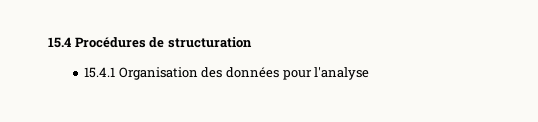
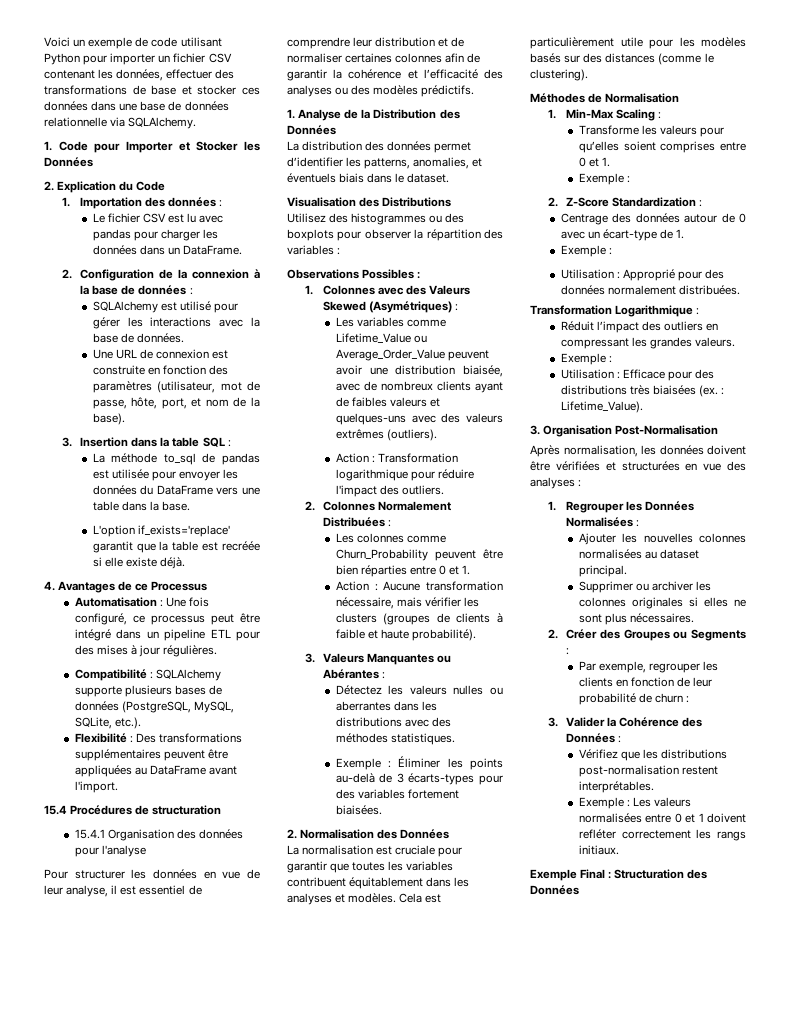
(48, 42) none -> [44,37,222,49] [44,53,232,65] [44,69,235,81] [44,85,260,95] [44,101,229,111] [44,117,197,129] [44,141,260,153] [44,157,93,167] [44,181,166,193] [62,197,223,209] [92,213,224,223] [92,229,219,241] [92,245,243,255] [62,269,260,281] [80,285,193,295] [92,301,239,313] [92,317,260,329] [92,333,185,343] [92,349,229,359] [92,365,229,375] [92,381,260,393] [92,397,260,409] [92,413,125,425] [62,437,231,447] [92,453,260,465] [92,469,239,481] [92,485,260,495] [92,501,191,511] [92,525,230,537] [92,541,260,553] [92,557,186,569] [44,581,208,593] [74,597,210,607] [74,613,260,625] [74,629,260,641] [74,645,218,657] [74,669,221,681] [74,685,223,697] [74,701,234,713] [74,717,141,729] [74,733,243,743] [74,749,228,761] [74,765,238,777] [74,781,118,793] Voici un exemple de code utilisant Python pour importer un fichier CSV contenant les données, effectuer des transformations de base et stocker ces données dans une base de données relationnelle via SQLAlchemy. // 1. Code pour Importer et Stocker les Données // 2. Explication du Code // 1. Importation des données : // Le fichier CSV est lu avec pandas pour charger les données dans un DataFrame. // 2. Configuration de la connexion à la base de données : // SQLAlchemy est utilisé pour gérer les interactions avec la base de données. // Une URL de connexion est construite en fonction des paramètres (utilisateur, mot de passe, hôte, port, et nom de la base). // 3. Insertion dans la table SQL : // La méthode to_sql de pandas est utilisée pour envoyer les données du DataFrame vers une table dans la base. // L'option if_exists='replace' garantit que la table est recréée si elle existe déjà. // 4. Avantages de ce Processus // Automatisation : Une fois configuré, ce processus peut être intégré dans un pipeline ETL pour des mises à jour régulières. // Compatibilité : SQLAlchemy supporte plusieurs bases de données (PostgreSQL, MySQL, SQLite, etc.). // Flexibilité : Des transformations supplémentaires peuvent être appliquées au DataFrame avant l'import. //
(370, 73) none -> [44,869,260,879] [44,885,202,897] [287,37,465,49] [287,53,481,63] [287,69,503,81] [287,85,475,97] [287,109,460,121] [287,125,336,135] [287,141,472,153] [287,157,483,169] [287,173,450,183] [287,197,452,207] [287,213,465,225] [287,229,503,241] [287,245,341,255] [287,269,421,279] [305,285,471,295] [323,301,459,313] [335,317,447,327] [335,333,427,343] [335,349,489,361] [335,365,503,377] [335,381,503,393] [335,397,441,407] [335,413,503,425] [335,429,437,441] [335,453,459,463] [335,469,475,481] [335,485,445,497] [305,501,452,511] [323,517,392,527] [335,533,447,543] [335,549,503,561] [335,565,471,577] [335,581,503,591] [335,597,480,609] [335,613,503,625] [335,629,477,641] [305,653,452,665] [323,669,386,679] [335,685,503,695] [335,701,438,711] [335,717,452,727] [335,733,455,745] [335,756,503,770] [335,773,503,785] [335,789,460,799] [335,805,382,815] [287,829,450,839] [287,845,463,857] [287,861,454,873] [287,877,470,889] [287,893,442,905] [530,37,746,49] [530,53,714,65] [530,69,588,81] [530,93,680,103] [548,109,662,121] [578,125,725,137] [578,141,746,153] [578,157,611,167] [578,173,630,185] [548,197,703,207] [560,213,746,225] [560,229,685,241] [560,245,612,257] [560,269,725,281] [560,285,740,295] [530,305,700,317] [560,321,719,333] [560,337,736,349] [560,353,612,365] [560,369,715,381] [560,385,725,397] [560,401,643,413] [530,425,719,437] [530,445,746,457] [530,461,746,471] [530,477,582,489] [548,501,695,513] [566,517,640,527] [578,533,746,545] [578,549,700,559] [578,565,627,577] [578,581,712,593] [578,597,746,609] [578,613,695,625] [548,629,746,641] [566,648,570,655] [578,661,719,673] [578,677,713,687] [578,693,690,705] [548,717,703,727] [566,733,622,743] [578,749,728,761] [578,765,718,777] [578,781,654,793] [578,797,692,809] [578,813,746,823] [578,829,746,841] [578,845,619,855] [530,869,708,881] [530,885,579,895] // Pour structurer les données en vue de leur analyse, il est essentiel de comprendre leur distribution et de normaliser certaines colonnes afin de garantir la cohérence et l’efficacité des analyses ou des modèles prédictifs. // 1. Analyse de la Distribution des Données // La distribution des données permet d’identifier les patterns, anomalies, et éventuels biais dans le dataset. // Visualisation des Distributions // Utilisez des histogrammes ou des boxplots pour observer la répartition des variables : // Observations Possibles : // 1. Colonnes avec des Valeurs Skewed (Asymétriques) : // Les variables comme Lifetime_Value ou Average_Order_Value peuvent avoir une distribution biaisée, avec de nombreux clients ayant de faibles valeurs et quelques-uns avec des valeurs extrêmes (outliers). // Action : Transformation logarithmique pour réduire l'impact des outliers. // 2. Colonnes Normalement Distribuées : // Les colonnes comme Churn_Probability peuvent être bien réparties entre 0 et 1. // Action : Aucune transformation nécessaire, mais vérifier les clusters (groupes de clients à faible et haute probabilité). // 3. Valeurs Manquantes ou Abérantes : // Détectez les valeurs nulles ou aberrantes dans les distributions avec des méthodes statistiques. // Exemple : Éliminer les points au-delà de 3 écarts-types pour des variables fortement biaisées. // 2. Normalisation des Données // La normalisation est cruciale pour garantir que toutes les variables contribuent équitablement dans les analyses et modèles. Cela est particulièrement utile pour les modèles basés sur des distances (comme le clustering). // Méthodes de Normalisation // 1. Min-Max Scaling : // Transforme les valeurs pour qu’elles soient comprises entre 0 et 1. // Exemple : // 2. Z-Score Standardization : // Centrage des données autour de 0 avec un écart-type de 1. // Exemple : // Utilisation : Approprié pour des données normalement distribuées. // Transformation Logarithmique : // Réduit l’impact des outliers en compressant les grandes valeurs. // Exemple : // Utilisation : Efficace pour des distributions très biaisées (ex. : Lifetime_Value). // 3. Organisation Post-Normalisation // Après normalisation, les données doivent être vérifiées et structurées en vue des analyses : // 1. Regrouper les Données Normalisées : // Ajouter les nouvelles colonnes normalisées au dataset principal. // Supprimer ou archiver les colonnes originales si elles ne sont plus nécessaires. // 2. Créer des Groupes ou Segments : // Par exemple, regrouper les clients en fonction de leur probabilité de churn : // 3. Valider la Cohérence des Données : // Vérifiez que les distributions post-normalisation restent interprétables. // Exemple : Les valeurs normalisées entre 0 et 1 doivent refléter correctement les rangs initiaux. // Exemple Final : Structuration des Données

